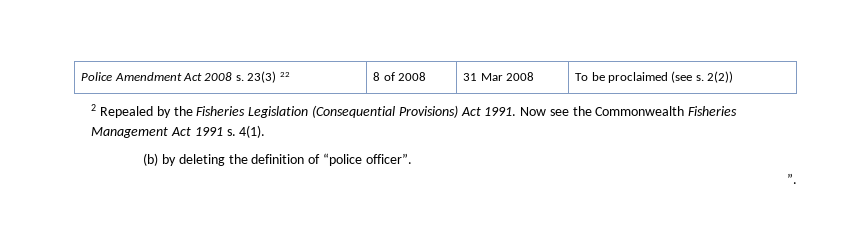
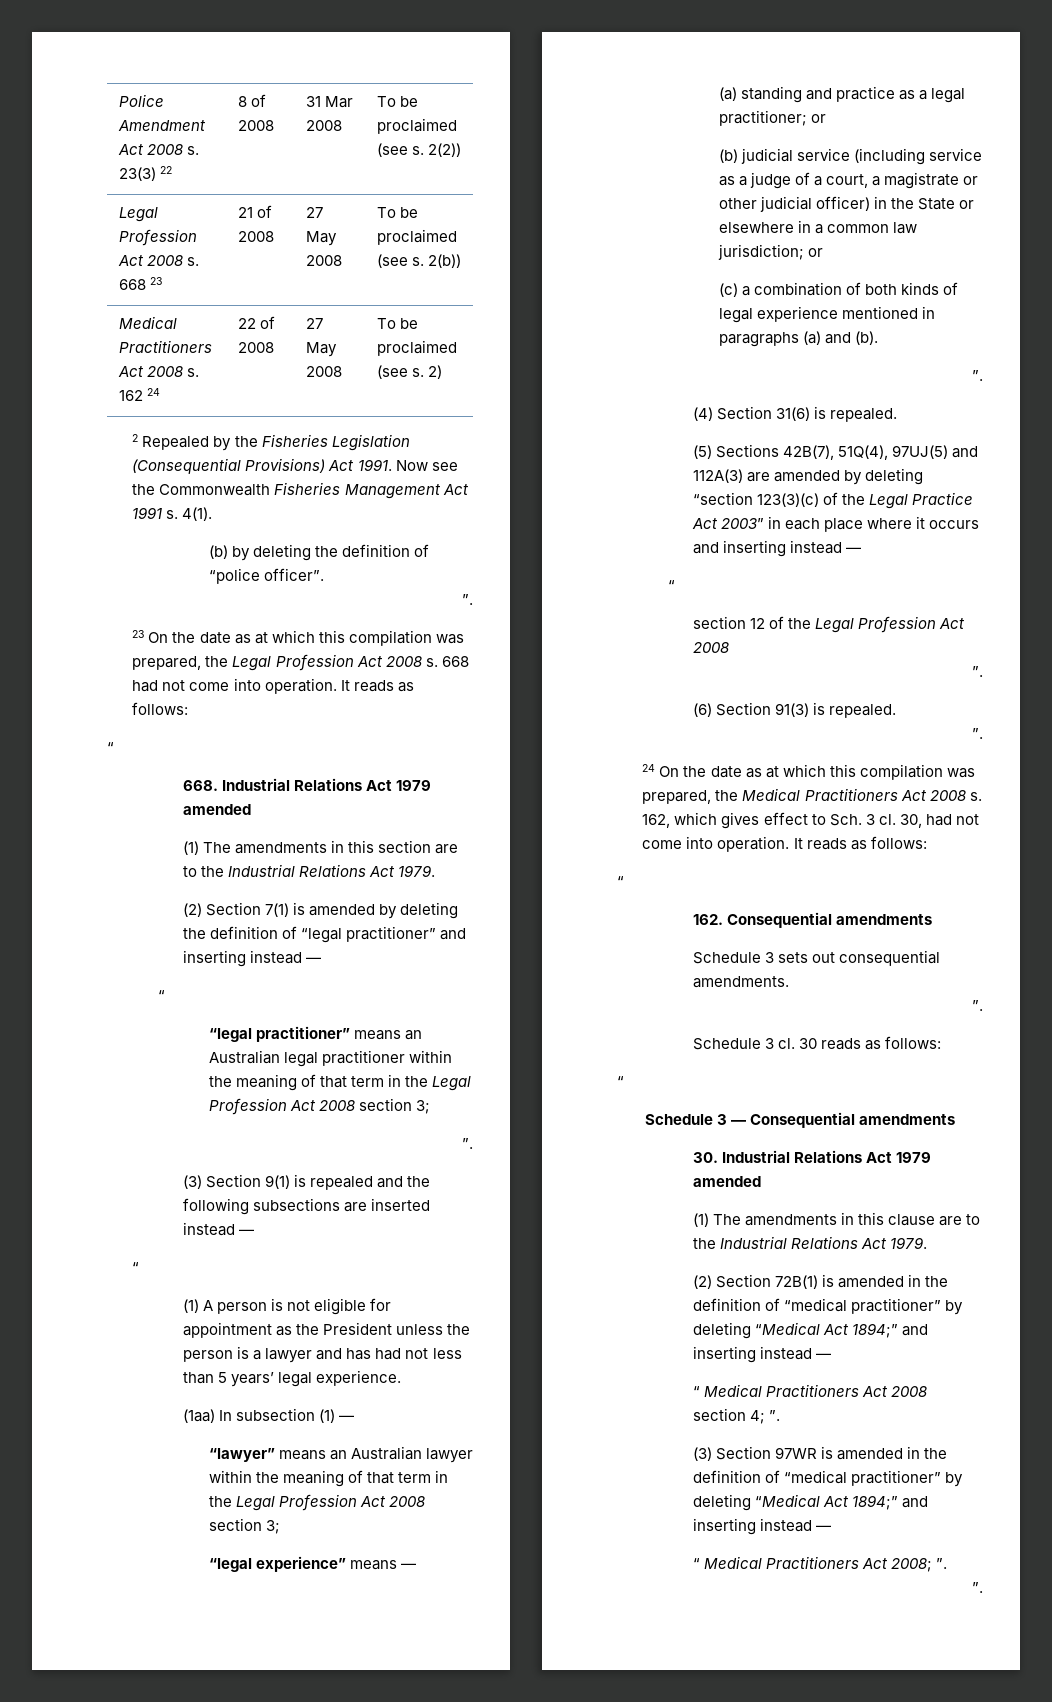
(734, 77) none -> [118,207,158,222] [118,229,197,246] [117,255,200,266] [118,277,162,290] [237,205,272,218] [237,231,274,242] [305,207,323,218] [305,231,337,246] [305,255,342,266] [376,207,418,218] [376,229,457,245] [376,254,462,268] [118,316,177,329] [118,340,212,353] [117,366,200,377] [118,388,160,401] [237,316,275,329] [237,342,274,353] [305,318,323,329] [305,342,337,357] [305,366,342,377] [376,318,418,329] [376,340,457,356] [376,365,443,379] // Legal Profession Act 2008 s. 668 23 | 21 of 2008 | 27 May 2008 | To be proclaimed (see s. 2(b)) // Medical Practitioners Act 2008 s. 162 24 | 22 of 2008 | 27 May 2008 | To be proclaimed (see s. 2)
(797, 178) none -> [132,630,464,646] [132,654,469,671] [132,678,414,694] [132,702,189,715] [107,742,114,753] [183,778,432,791] [183,804,252,815] [183,840,459,855] [183,864,436,877] [183,902,459,919] [183,926,467,943] [183,950,322,967] [157,990,165,1001] [208,1026,422,1042] [208,1050,452,1067] [208,1074,471,1091] [208,1098,430,1115] [462,1138,473,1149] [183,1174,431,1190] [183,1198,431,1215] [183,1222,255,1236] [132,1262,140,1273] [183,1298,392,1315] [183,1322,471,1338] [183,1346,462,1363] [183,1370,402,1387] [183,1408,355,1423] [208,1446,473,1463] [208,1470,448,1487] [208,1494,425,1511] [208,1518,280,1534] [208,1556,416,1572] [718,86,965,103] [718,110,826,126] [718,148,982,165] [718,172,978,189] [718,196,974,212] [718,220,917,234] [717,244,823,260] [718,282,958,297] [718,306,935,323] [718,331,878,347] [972,370,983,381] [693,406,898,422] [693,444,979,460] [693,468,924,485] [693,492,974,509] [692,516,980,532] [693,540,862,557] [667,580,675,591] [693,616,966,633] [693,642,730,653] [972,666,983,677] [693,702,897,718] [972,728,983,739] [642,764,975,780] [642,788,982,804] [642,812,979,829] [642,836,927,852] [617,876,624,887] [693,912,933,928] [693,950,941,966] [693,976,790,988] [972,1000,983,1011] [693,1036,942,1050] [617,1076,624,1087] [644,1112,956,1128] [693,1150,932,1163] [693,1176,762,1187] [693,1212,981,1227] [693,1236,928,1249] [693,1274,949,1289] [693,1298,964,1315] [693,1322,929,1339] [693,1346,832,1363] [693,1384,928,1397] [693,1408,781,1424] [693,1446,948,1461] [693,1470,964,1487] [693,1494,929,1511] [693,1518,832,1535] [693,1556,948,1572] [972,1582,983,1593] // 23 On the date as at which this compilation was prepared, the Legal Profession Act 2008 s. 668 had not come into operation. It reads as follows: // “ // 668. Industrial Relations Act 1979 amended // (1) The amendments in this section are to the Industrial Relations Act 1979. // (2) Section 7(1) is amended by deleting the definition of “legal practitioner” and inserting instead — // “ // “legal practitioner” means an Australian legal practitioner within the meaning of that term in the Legal Profession Act 2008 section 3; // ”. // (3) Section 9(1) is repealed and the following subsections are inserted instead — // “ // (1) A person is not eligible for appointment as the President unless the person is a lawyer and has had not less than 5 years’ legal experience. // (1aa) In subsection (1) — // “lawyer” means an Australian lawyer within the meaning of that term in the Legal Profession Act 2008 section 3; // “legal experience” means — // (a) standing and practice as a legal practitioner; or // (b) judicial service (including service as a judge of a court, a magistrate or other judicial officer) in the State or elsewhere in a common law jurisdiction; or // (c) a combination of both kinds of legal experience mentioned in paragraphs (a) and (b). // ”. // (4) Section 31(6) is repealed. // (5) Sections 42B(7), 51Q(4), 97UJ(5) and 112A(3) are amended by deleting “section 123(3)(c) of the Legal Practice Act 2003” in each place where it occurs and inserting instead — // “ // section 12 of the Legal Profession Act 2008 // ”. // (6) Section 91(3) is repealed. // ”. // 24 On the date as at which this compilation was prepared, the Medical Practitioners Act 2008 s. 162, which gives effect to Sch. 3 cl. 30, had not come into operation. It reads as follows: // “ // 162. Consequential amendments // Schedule 3 sets out consequential amendments. // ”. // Schedule 3 cl. 30 reads as follows: // “ // Schedule 3 — Consequential amendments // 30. Industrial Relations Act 1979 amended // (1) The amendments in this clause are to the Industrial Relations Act 1979. // (2) Section 72B(1) is amended in the definition of “medical practitioner” by deleting “Medical Act 1894;” and inserting instead — // “ Medical Practitioners Act 2008 section 4; ”. // (3) Section 97WR is amended in the definition of “medical practitioner” by deleting “Medical Act 1894;” and inserting instead — // “ Medical Practitioners Act 2008; ”. // ”.

